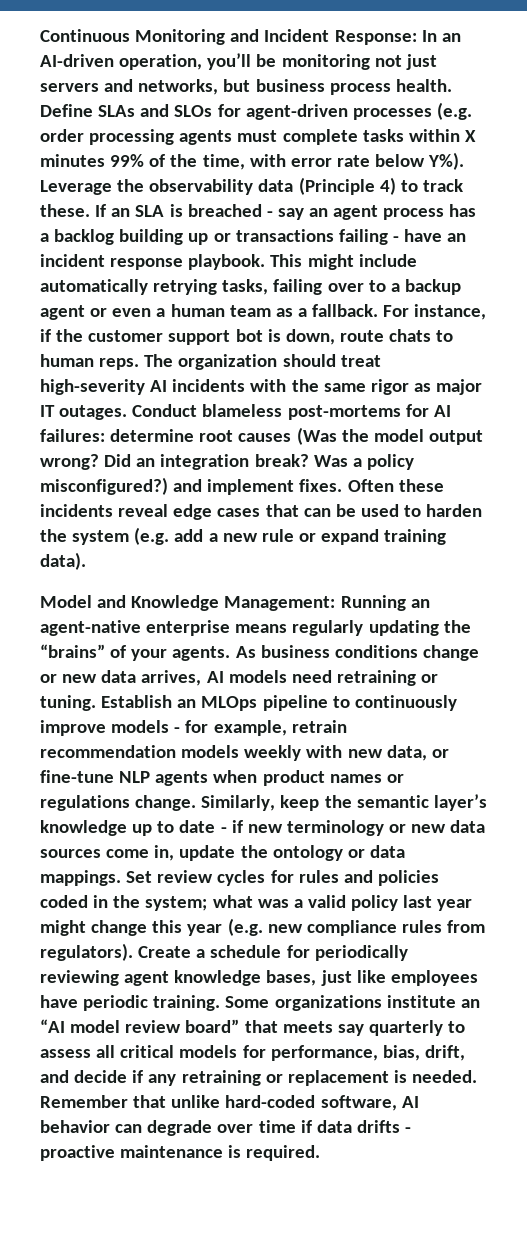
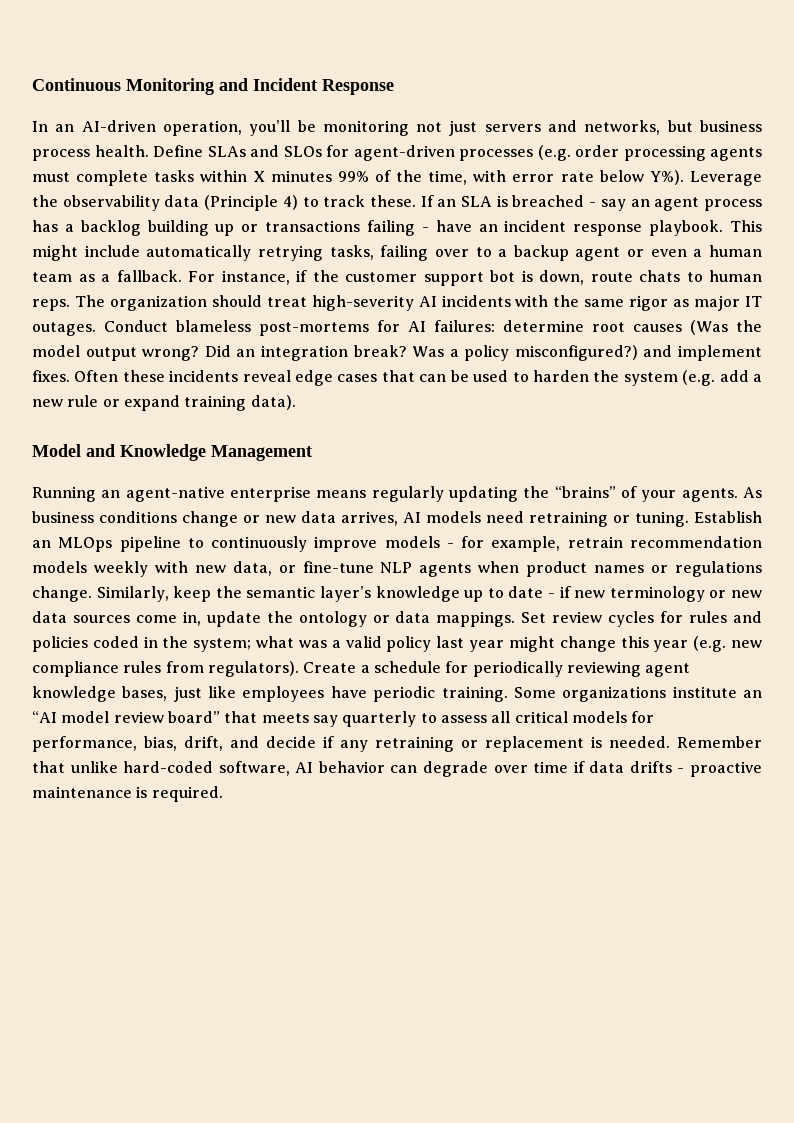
[334,30,417,45] Response: -> [322,79,394,95] Response //
[224,596,336,611] Management: -> [211,445,312,461] Management //

